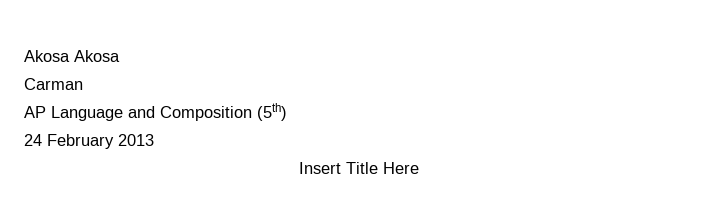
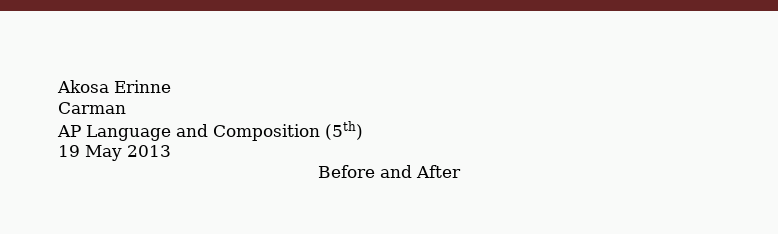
[24,50,120,62] Akosa Akosa -> [57,80,171,93] Akosa Erinne
[24,134,114,149] 24 February -> [58,145,122,161] 19 May
[299,162,419,174] Insert Title Here -> [318,165,461,178] Before and After

